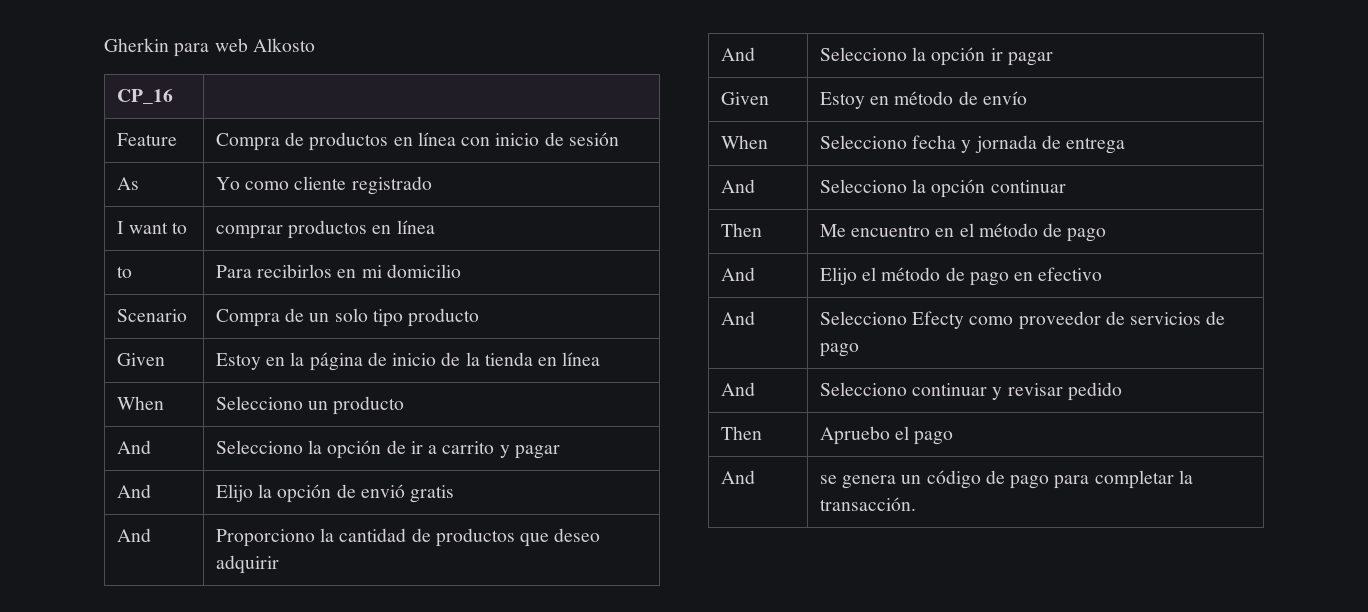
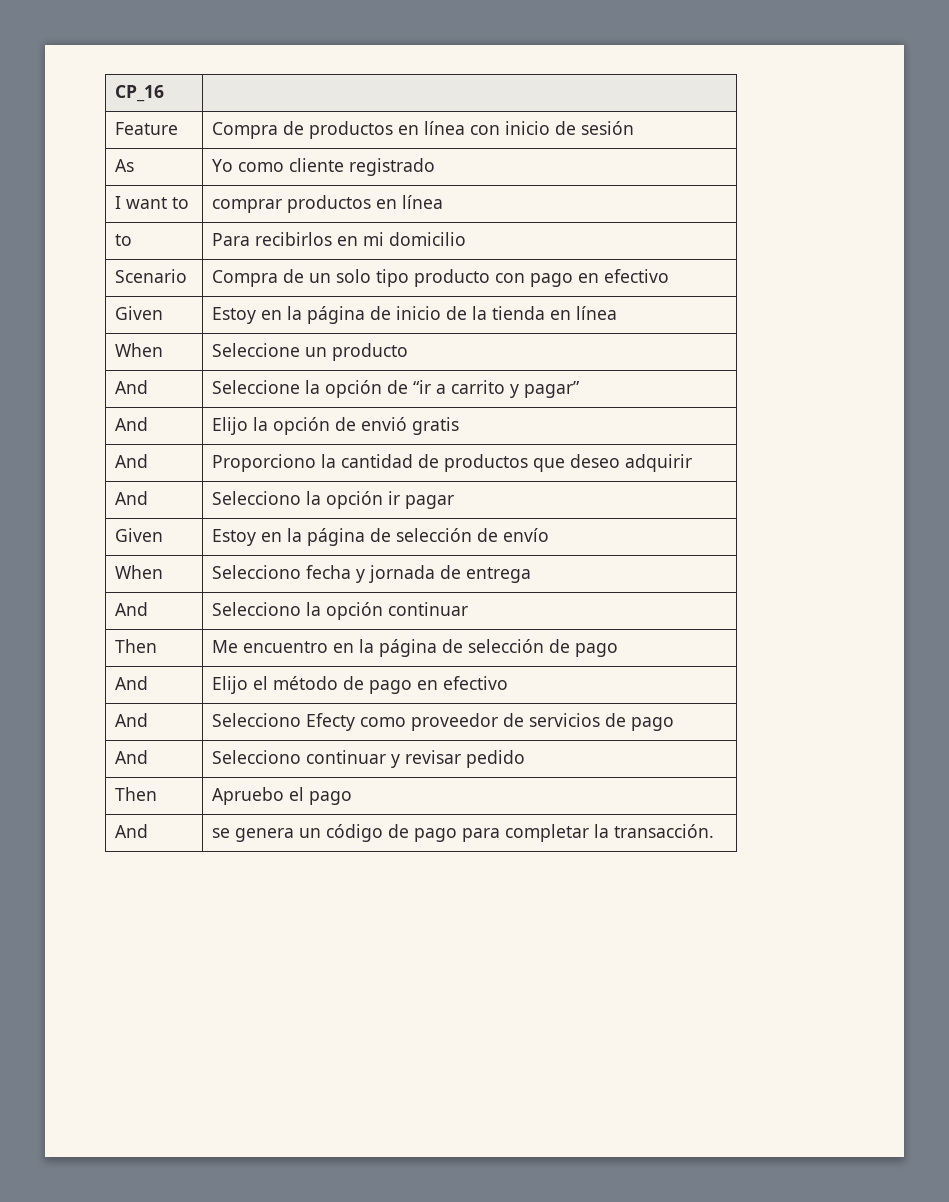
[104,38,315,57] Gherkin para web Alkosto // -> (115, 93) none
(480, 317) none -> [495,269,670,287] con pago en efectivo
[215,396,303,410] Selecciono -> [212,343,301,357] Seleccione
[215,440,423,459] Selecciono la opción de ir -> [212,380,432,398] Seleccione la opción de “ir
[514,445,560,459] pagar -> [524,381,581,398] pagar”
[894,91,954,105] método -> [287,528,473,546] la página de selección
[959,223,1038,237] el método -> [359,639,545,657] la página de selección

